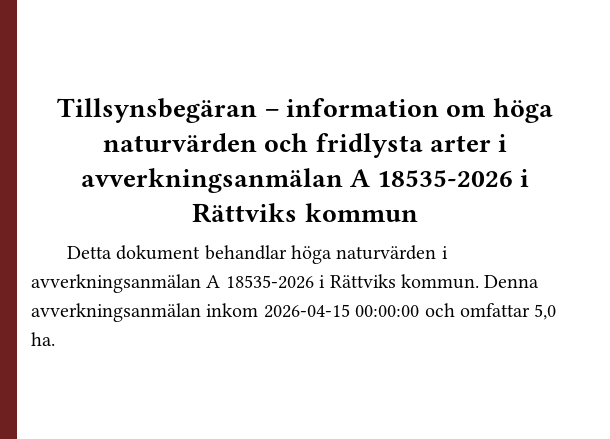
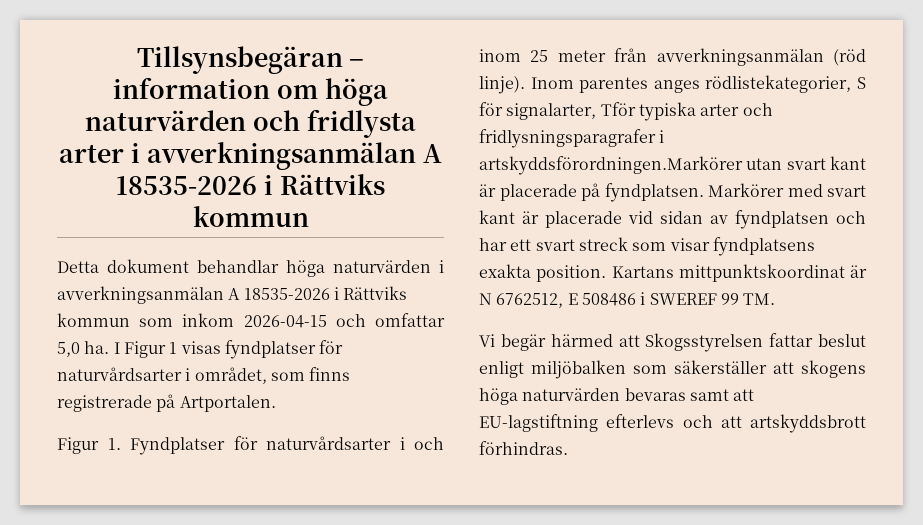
[400,274,540,289] [31,303,201,322] kommun. Denna avverkningsanmälan -> [57,313,174,327] kommun som
[355,305,420,317] 00:00:00 -> (327, 321) none
(55, 339) none -> [113,340,344,359] [57,367,351,384] [57,394,276,412] [57,436,444,455] [479,48,866,66] [479,75,866,94] [479,102,773,121] [479,129,665,148] [479,156,866,175] [479,183,866,202] [479,210,866,229] [479,237,815,256] [479,264,867,282] [479,292,776,308] [479,333,866,352] [479,360,866,379] [479,388,755,405] [479,414,866,433] [479,441,568,455] I Figur 1 visas fyndplatser för naturvårdsarter i området, som finns registrerade på Artportalen. // Figur 1. Fyndplatser för naturvårdsarter i och inom 25 meter från avverkningsanmälan (röd linje). Inom parentes anges rödlistekategorier, S för signalarter, Tför typiska arter och fridlysningsparagrafer i artskyddsförordningen.Markörer utan svart kant är placerade på fyndplatsen. Markörer med svart kant är placerade vid sidan av fyndplatsen och har ett svart streck som visar fyndplatsens exakta position. Kartans mittpunktskoordinat är N 6762512, E 508486 i SWEREF 99 TM. // Vi begär härmed att Skogsstyrelsen fattar beslut enligt miljöbalken som säkerställer att skogens höga naturvärden bevaras samt att EU-lagstiftning efterlevs och att artskyddsbrott förhindras.

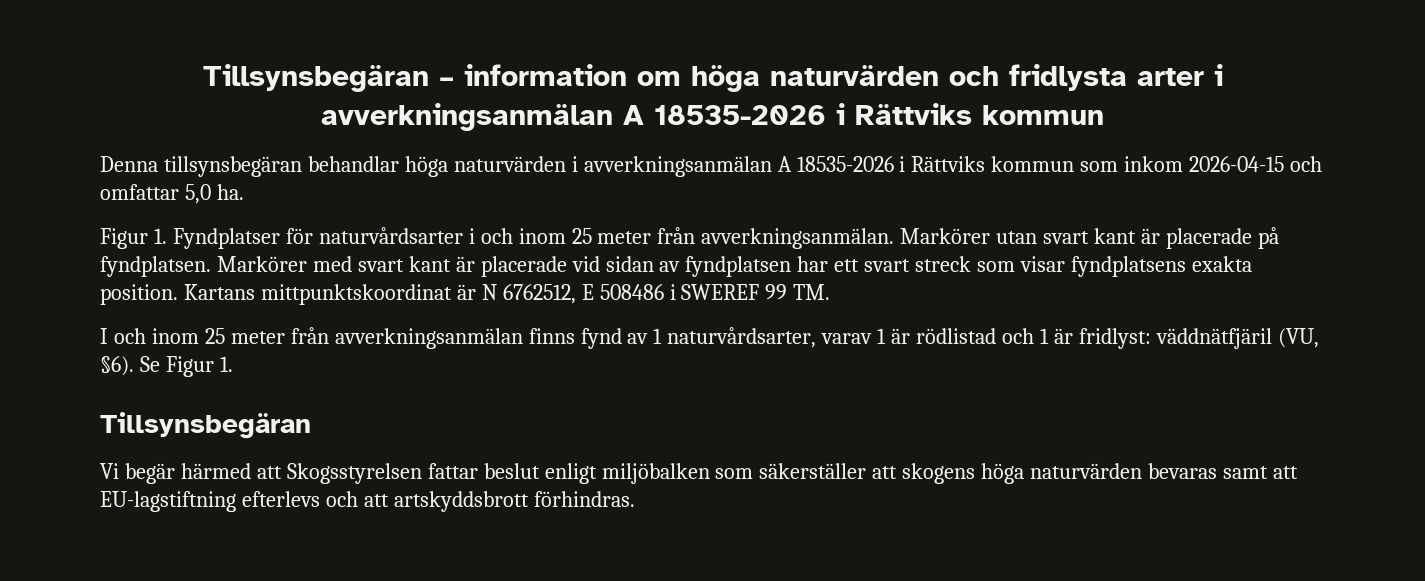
[57,259,189,273] Detta dokument -> [100,156,302,177] Denna tillsynsbegäran
[113,340,344,359] [57,367,351,384] [57,394,276,412] I Figur 1 visas fyndplatser för naturvårdsarter i området, som finns registrerade på Artportalen. -> (244, 192) none
[656,48,866,66] [479,75,866,94] [479,102,773,121] [479,129,665,148] [479,156,743,175] avverkningsanmälan (röd linje). Inom parentes anges rödlistekategorier, S för signalarter, Tför typiska arter och fridlysningsparagrafer i artskyddsförordningen.Markörer -> [701,228,991,249] avverkningsanmälan. Markörer
[836,211,866,224] och -> (792, 266) none
(776, 299) none -> [100,327,1319,349] [100,356,233,377] [100,412,311,439] // I och inom 25 meter från avverkningsanmälan finns fynd av 1 naturvårdsarter, varav 1 är rödlistad och 1 är fridlyst: väddnätfjäril (VU, §6). Se Figur 1. // Tillsynsbegäran

